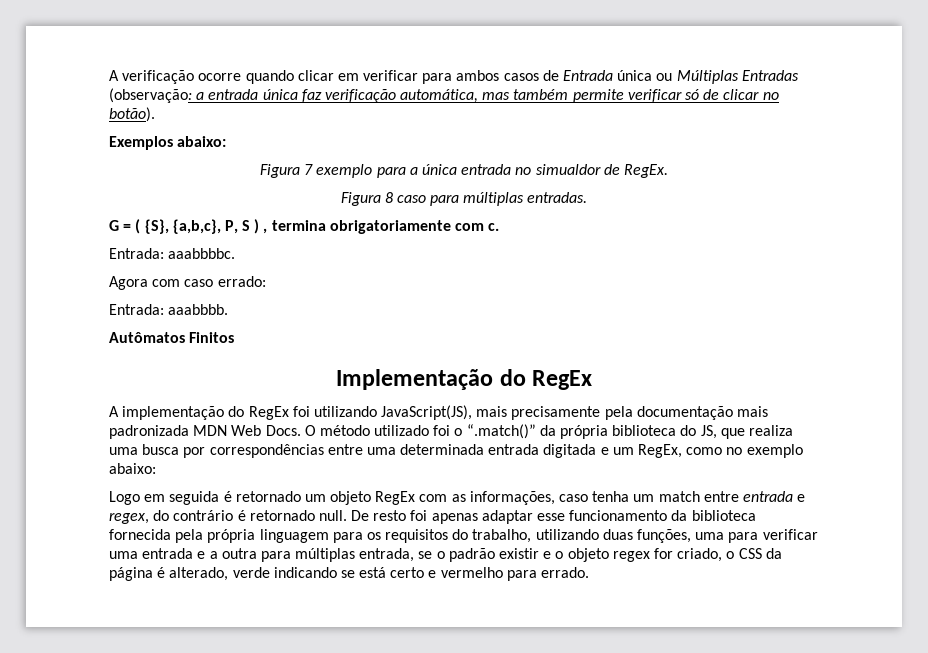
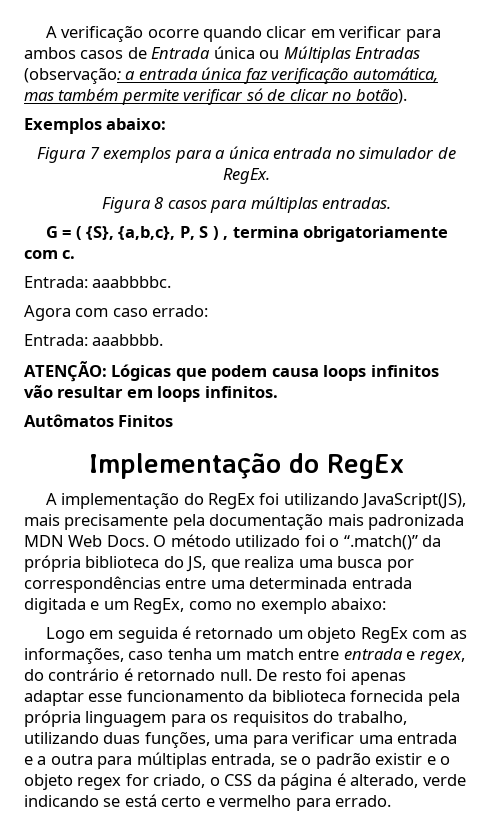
[316,164,373,178] exemplo -> [103,147,172,163] exemplos
[535,164,601,175] simualdor -> [359,147,435,159] simulador
[396,195,426,203] caso -> [167,200,207,209] casos
(229, 309) none -> [24,361,439,382] [24,385,278,402] // ATENÇÃO: Lógicas que podem causa loops infinitos vão resultar em loops infinitos.

